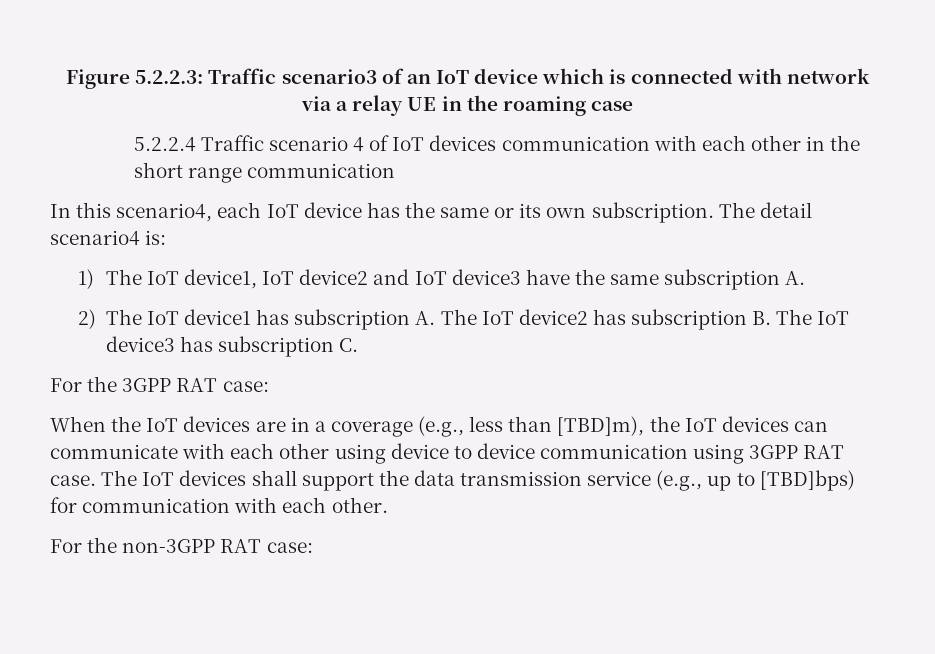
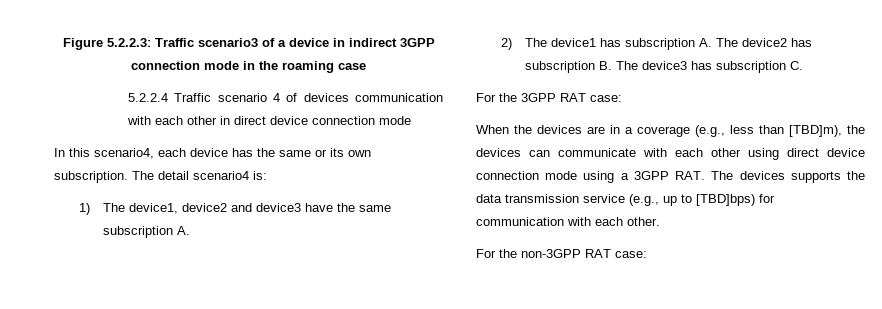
[406,68,870,84] [301,95,437,116] an IoT device which is connected with network via a relay UE -> [277,38,435,47] [131,61,239,70] a device in indirect 3GPP connection mode
[392,137,425,151] IoT -> (298, 97) none
[830,135,861,151] [133,162,395,183] the short range communication -> [233,116,411,125] direct device connection mode
[266,204,299,218] IoT -> (186, 152) none
[146,269,295,289] IoT device1, IoT -> [129,203,179,214] device1,
[414,271,447,285] IoT -> (253, 207) none
[146,311,179,325] IoT -> (548, 42) none
[481,311,514,325] IoT -> (739, 42) none
[817,311,850,325] IoT -> (639, 65) none
[146,418,179,432] IoT -> (532, 129) none
[684,418,717,432] IoT -> (865, 129) none
[390,443,845,464] [50,470,374,491] device to device communication using 3GPP RAT case. The IoT devices shall support -> [787,148,865,157] [476,171,841,183] direct device connection mode using a 3GPP RAT. The devices supports

